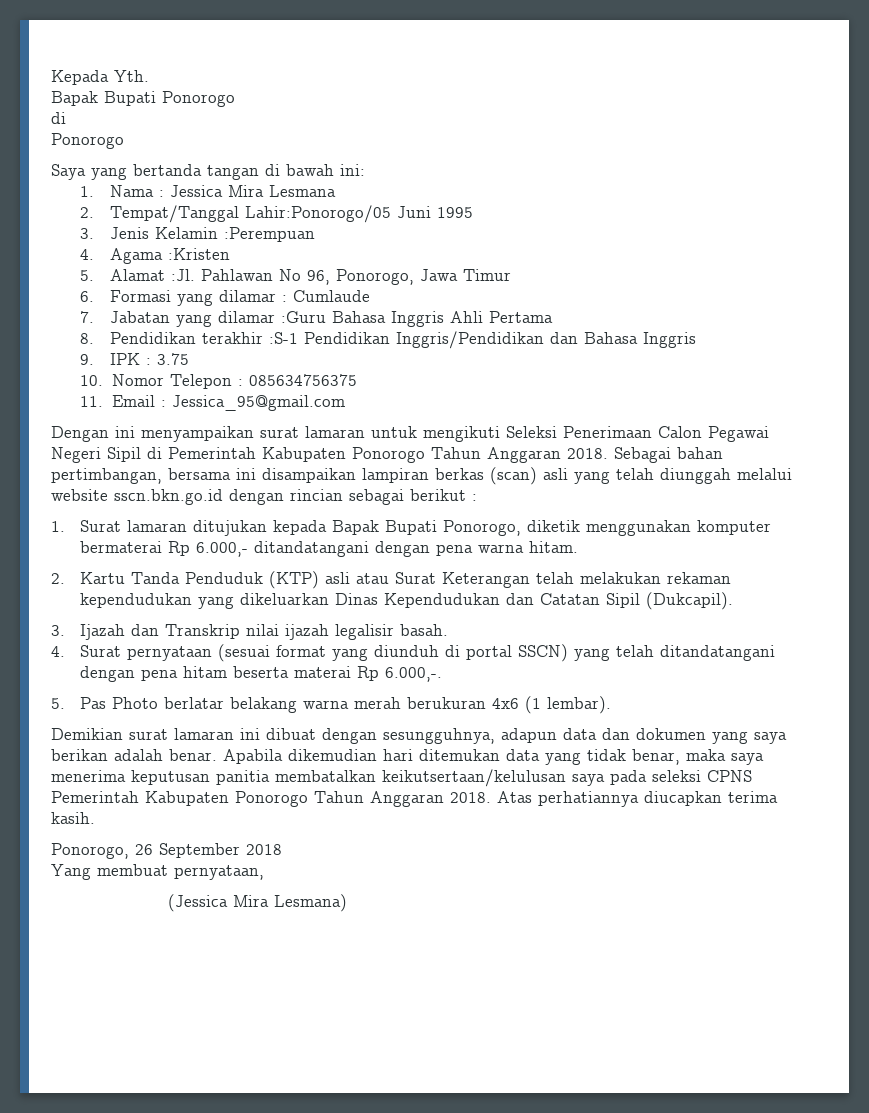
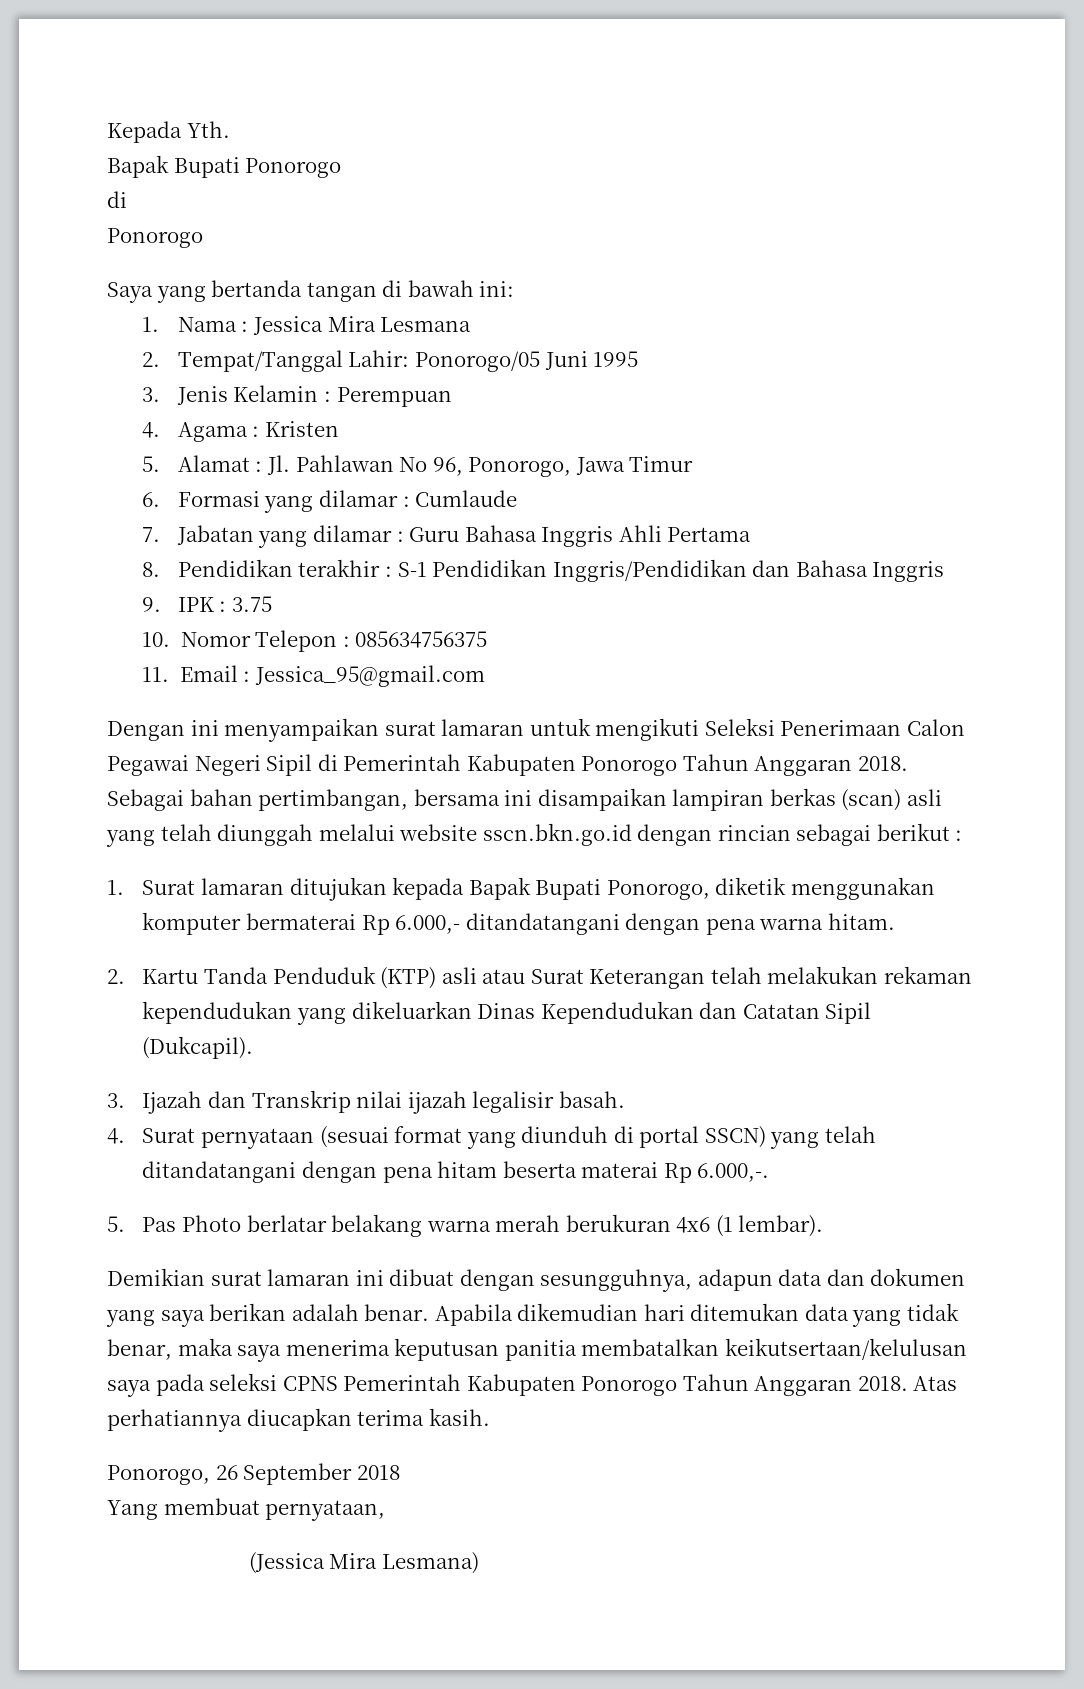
[244,205,391,223] Lahir:Ponorogo/05 -> [348,350,540,372] Lahir: Ponorogo/05
[223,227,315,242] :Perempuan -> [323,387,452,407] : Perempuan
[167,248,230,260] :Kristen -> [252,421,339,437] : Kristen
[170,269,195,281] :Jl. -> [255,455,290,475] : Jl.
[280,311,326,323] :Guru -> [396,527,460,542] : Guru
[268,332,298,344] :S-1 -> [384,562,427,577] : S-1

